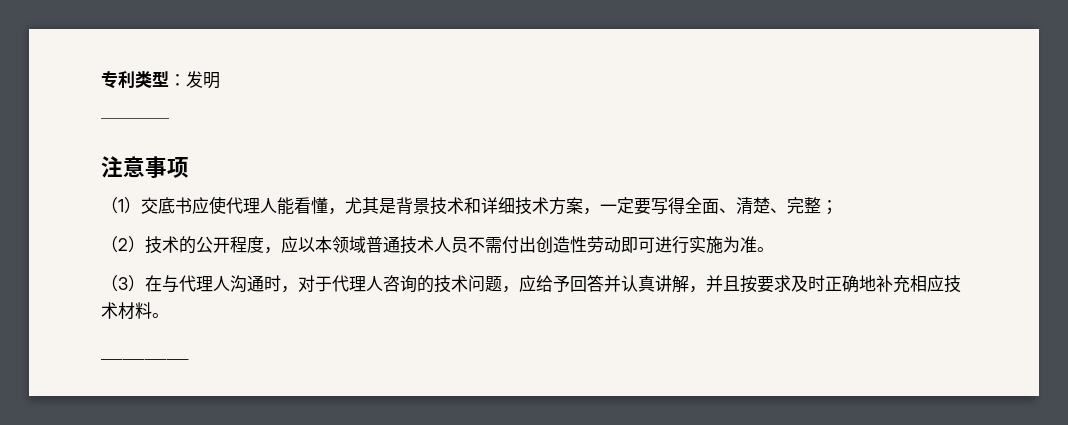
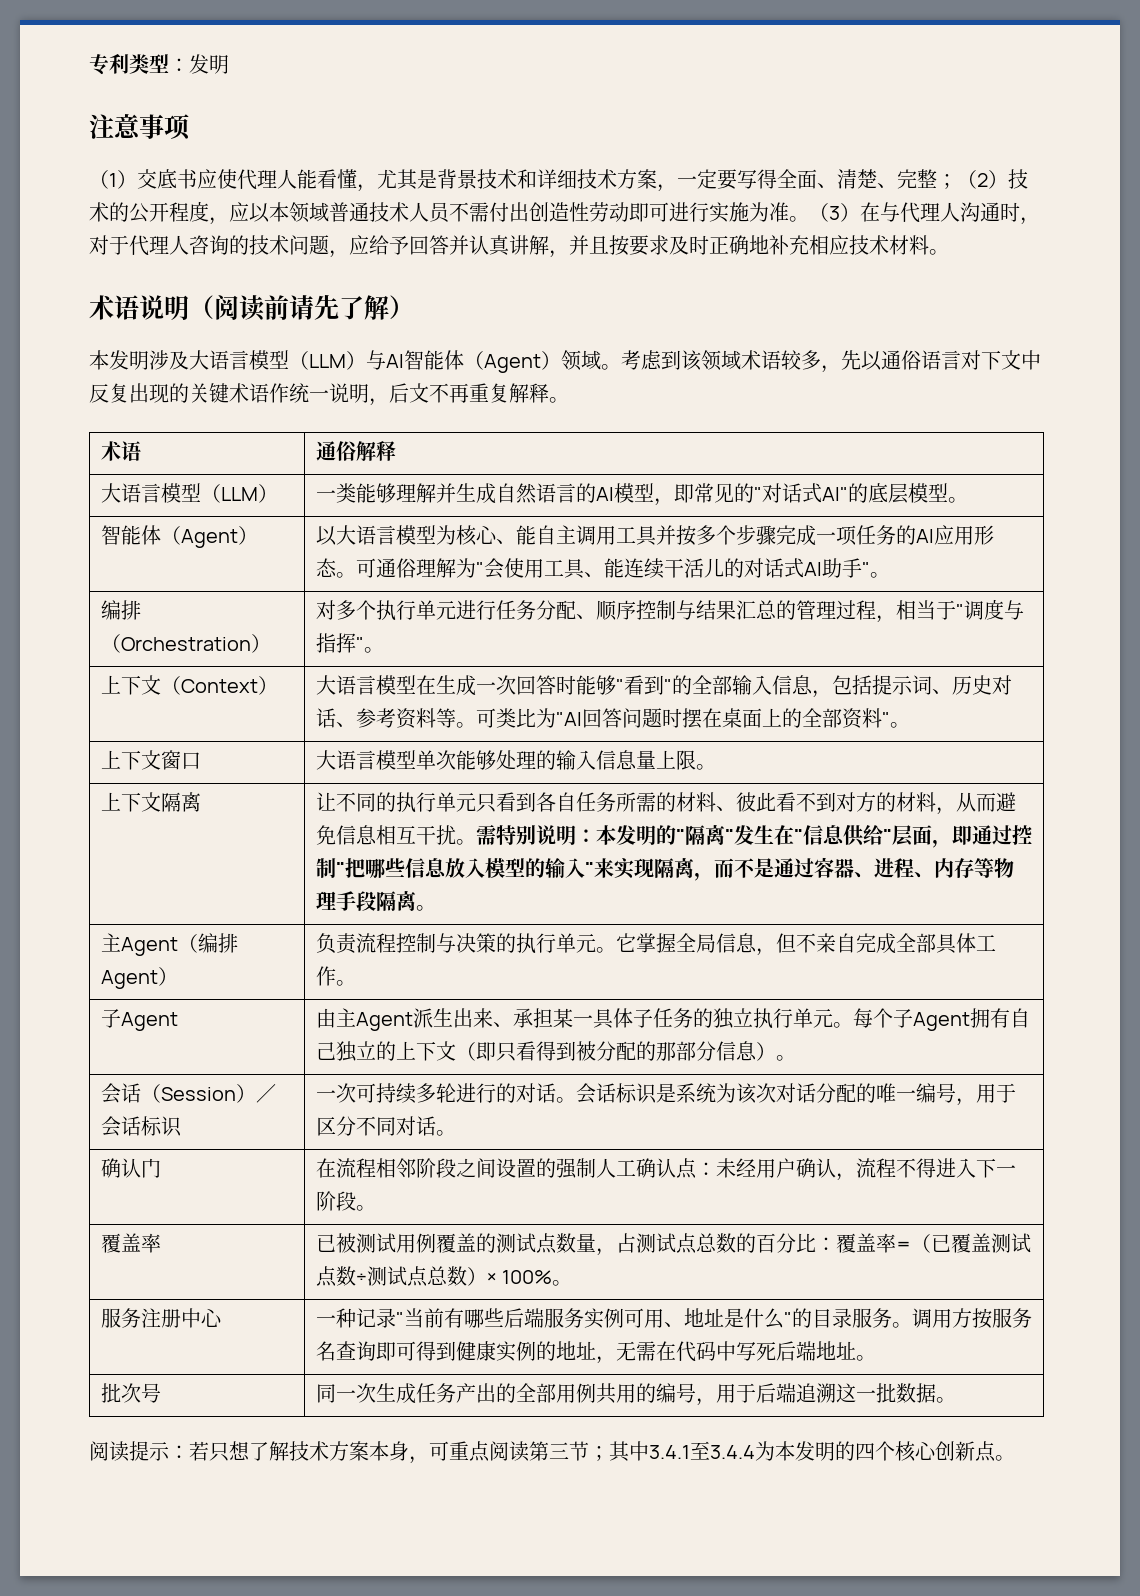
[101,118,169,125] // ──── -> (229, 64) none
(838, 207) // -> (957, 181) none
(774, 249) // -> (809, 219) none
[101,359,189,367] ──── -> [89,295,414,321] [89,350,1041,373] [89,383,569,406] [100,441,141,461] [315,441,396,461] [100,483,278,503] [315,483,968,506] [100,525,258,548] [315,525,994,546] [315,558,890,579] [100,600,141,620] [100,634,271,653] [315,599,1024,623] [315,633,384,653] [100,675,278,695] [315,675,1012,698] [315,708,910,729] [100,750,201,770] [315,750,716,770] [100,792,201,812] [315,792,1016,815] [315,824,1032,848] [315,857,1014,881] [315,891,436,911] [100,933,238,956] [100,967,178,989] [315,933,996,956] [315,966,356,986] [100,1009,178,1031] [315,1008,1030,1031] [315,1041,796,1062] [100,1083,276,1104] [100,1116,182,1137] [315,1083,1016,1106] [315,1116,456,1136] [100,1158,161,1178] [315,1158,1016,1181] [315,1191,376,1211] [100,1233,161,1253] [315,1233,1031,1256] [315,1266,573,1287] [100,1308,223,1328] [315,1308,1032,1329] [315,1341,876,1364] [100,1383,161,1403] [315,1383,956,1406] [89,1441,1015,1464] 术语说明（阅读前请先了解） // 本发明涉及大语言模型（LLM）与AI智能体（Agent）领域。考虑到该领域术语较多，先以通俗语言对下文中反复出现的关键术语作统一说明，后文不再重复解释。 // 术语 | 通俗解释 // 大语言模型（LLM） | 一类能够理解并生成自然语言的AI模型，即常见的"对话式AI"的底层模型。 // 智能体（Agent） | 以大语言模型为核心、能自主调用工具并按多个步骤完成一项任务的AI应用形态。可通俗理解为"会使用工具、能连续干活儿的对话式AI助手"。 // 编排（Orchestration） | 对多个执行单元进行任务分配、顺序控制与结果汇总的管理过程，相当于"调度与指挥"。 // 上下文（Context） | 大语言模型在生成一次回答时能够"看到"的全部输入信息，包括提示词、历史对话、参考资料等。可类比为"AI回答问题时摆在桌面上的全部资料"。 // 上下文窗口 | 大语言模型单次能够处理的输入信息量上限。 // 上下文隔离 | 让不同的执行单元只看到各自任务所需的材料、彼此看不到对方的材料，从而避免信息相互干扰。需特别说明：本发明的"隔离"发生在"信息供给"层面，即通过控制"把哪些信息放入模型的输入"来实现隔离，而不是通过容器、进程、内存等物理手段隔离。 // 主Agent（编排Agent） | 负责流程控制与决策的执行单元。它掌握全局信息，但不亲自完成全部具体工作。 // 子Agent | 由主Agent派生出来、承担某一具体子任务的独立执行单元。每个子Agent拥有自己独立的上下文（即只看得到被分配的那部分信息）。 // 会话（Session）／会话标识 | 一次可持续多轮进行的对话。会话标识是系统为该次对话分配的唯一编号，用于区分不同对话。 // 确认门 | 在流程相邻阶段之间设置的强制人工确认点：未经用户确认，流程不得进入下一阶段。 // 覆盖率 | 已被测试用例覆盖的测试点数量，占测试点总数的百分比：覆盖率=（已覆盖测试点数÷测试点总数）× 100%。 // 服务注册中心 | 一种记录"当前有哪些后端服务实例可用、地址是什么"的目录服务。调用方按服务名查询即可得到健康实例的地址，无需在代码中写死后端地址。 // 批次号 | 同一次生成任务产出的全部用例共用的编号，用于后端追溯这一批数据。 // 阅读提示：若只想了解技术方案本身，可重点阅读第三节；其中3.4.1至3.4.4为本发明的四个核心创新点。

